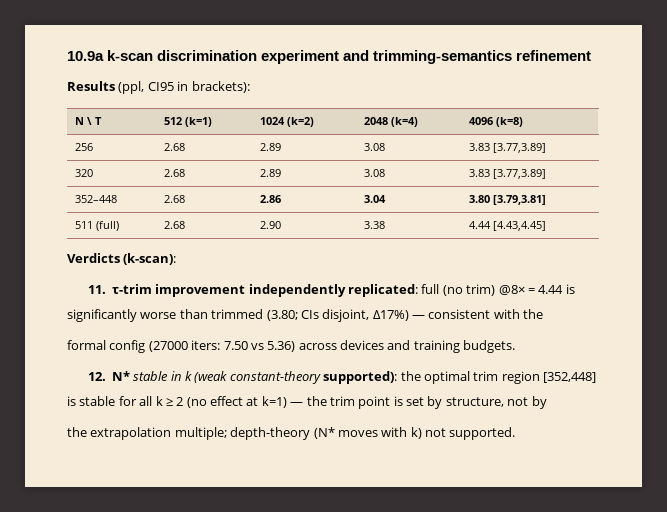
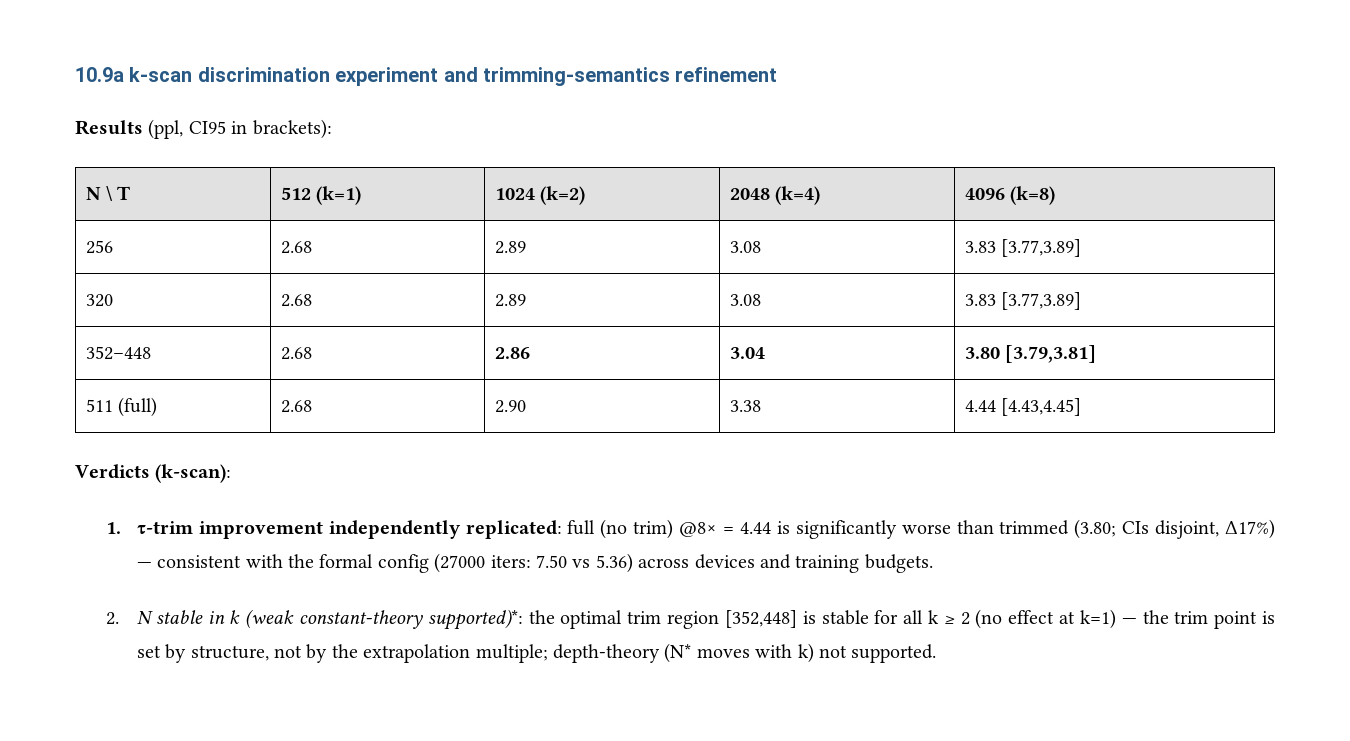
[87,285,106,294] 11. -> [105,522,121,534] 1.
(575, 289) // -> (790, 527) none
(544, 314) // -> (315, 561) none
[87,371,130,381] 12. N* -> [105,611,153,625] 2. N
[323,371,398,384] supported): -> [427,609,523,630] supported)*:
(597, 377) // -> (797, 619) none
(547, 402) // -> (328, 653) none

